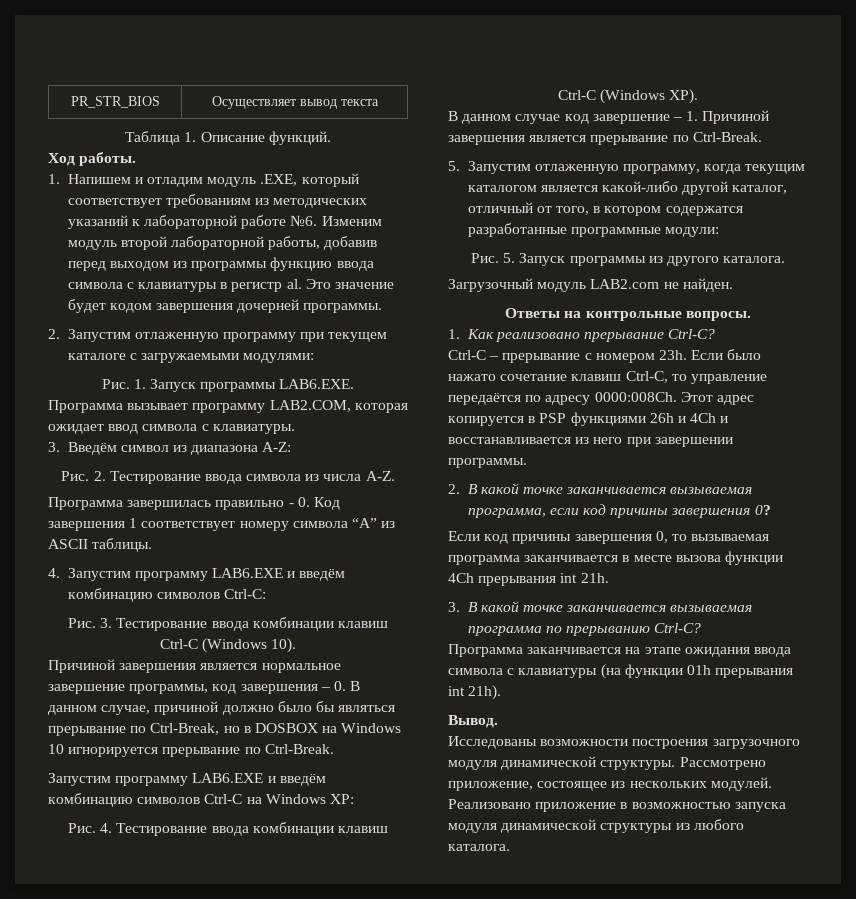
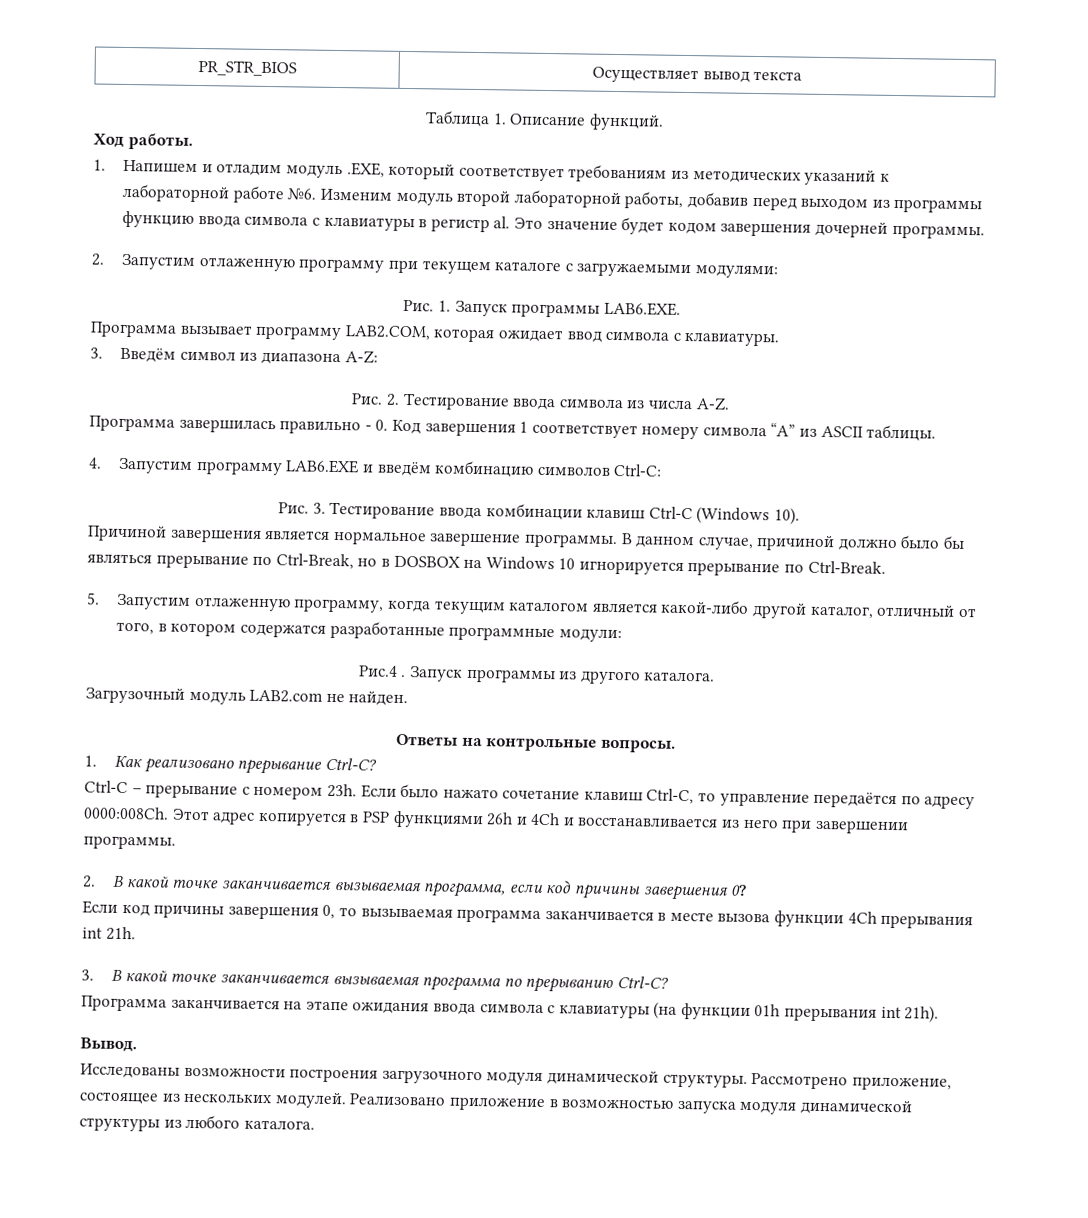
[129,681,346,694] программы, код завершения – 0. -> [523,533,618,549] программы.
[48,773,326,786] [48,793,354,807] [68,822,388,836] [557,89,699,104] [448,110,770,124] [448,132,762,145] // Запустим программу LAB6.EXE и введём комбинацию символов Ctrl-C на Windows XP: // Рис. 4. Тестирование ввода комбинации клавиш Ctrl-C (Windows XP). // В данном случае код завершение – 1. Причиной завершения является прерывание по Ctrl-Break. -> (886, 567) none
[470,253,516,263] Рис. 5. -> [358,665,407,678] Рис.4 .

